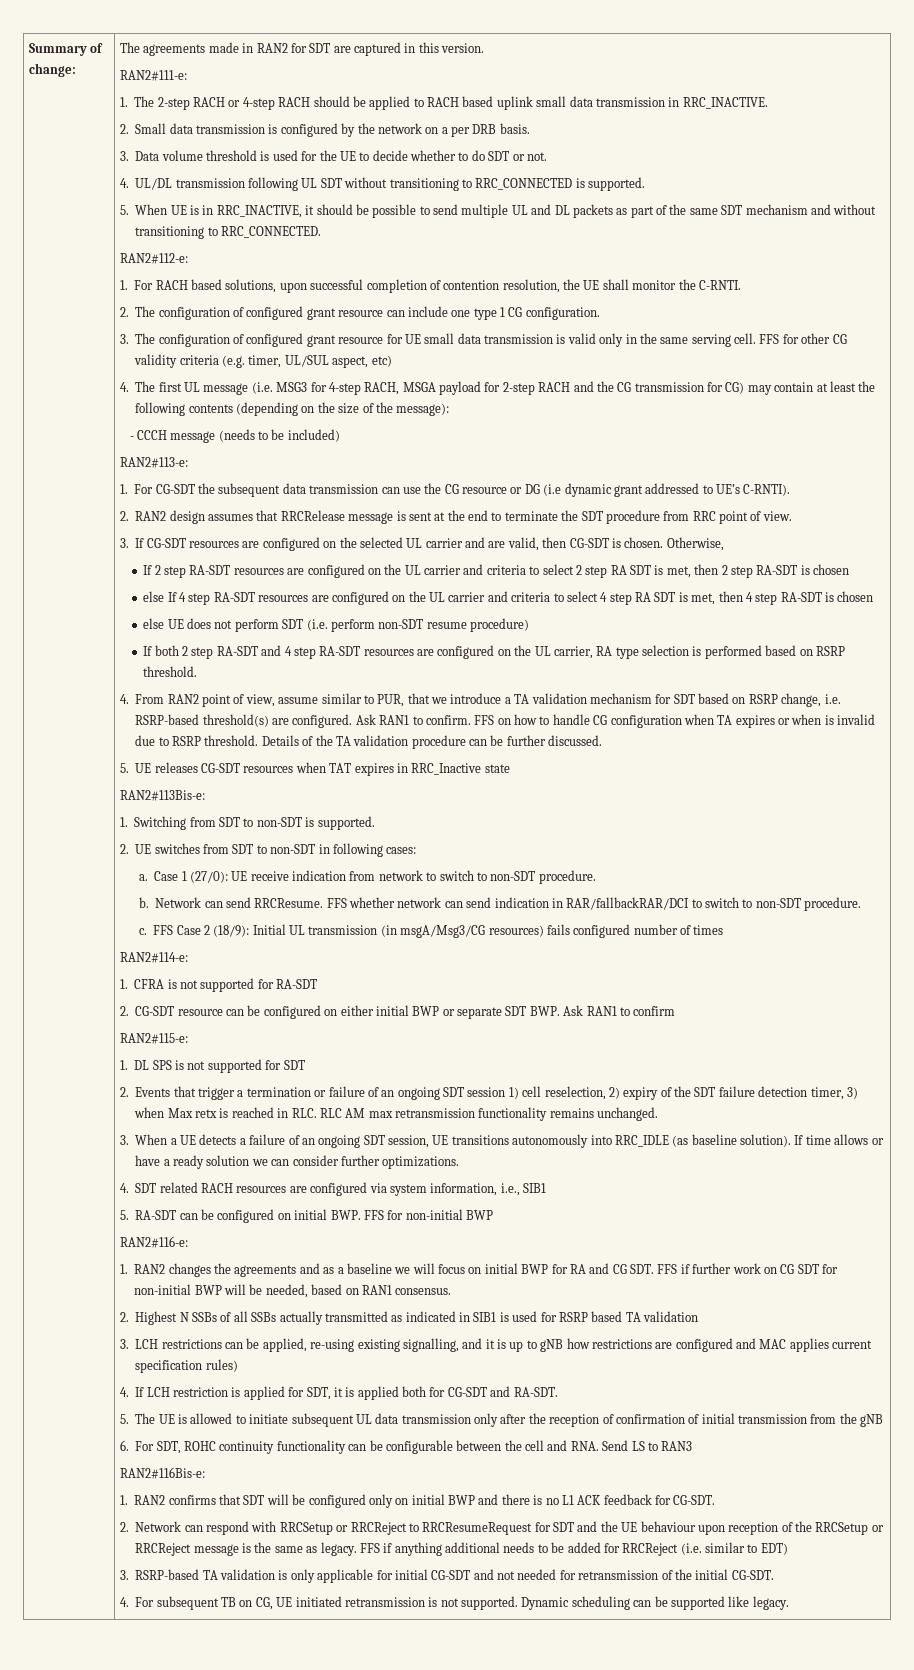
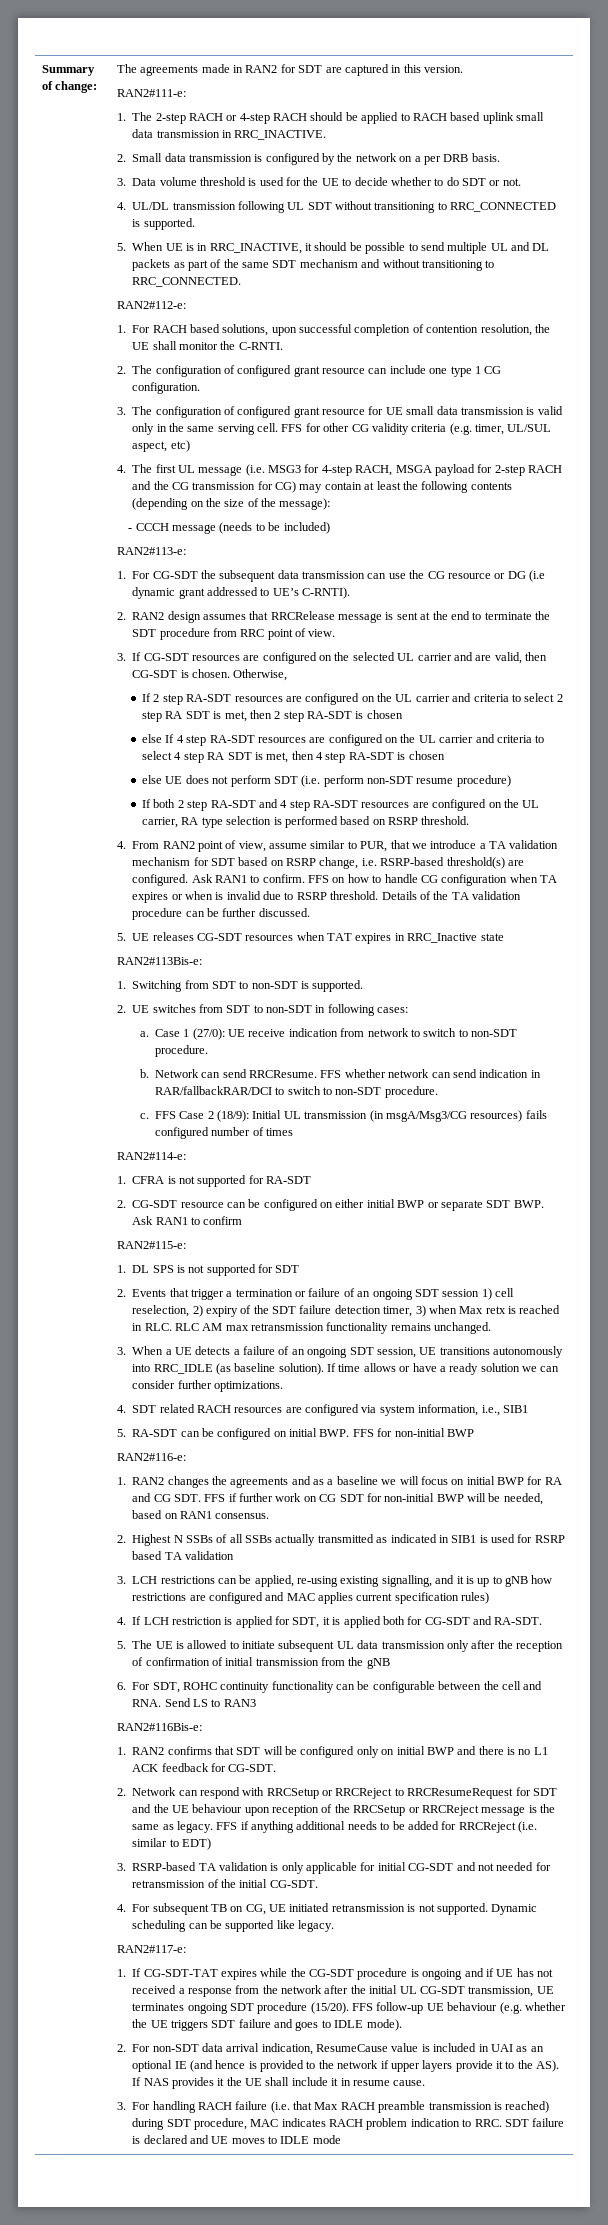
(789, 1603) none -> [116,1945,186,1953] [116,1968,554,1980] [132,1985,554,1997] [132,2002,566,2014] [132,2019,402,2031] [116,2043,544,2055] [132,2060,560,2072] [132,2077,426,2089] [116,2101,550,2113] [132,2118,565,2130] [132,2135,341,2144] // RAN2#117-e: // 1. If CG-SDT-TAT expires while the CG-SDT procedure is ongoing and if UE has not received a response from the network after the initial UL CG-SDT transmission, UE terminates ongoing SDT procedure (15/20). FFS follow-up UE behaviour (e.g. whether the UE triggers SDT failure and goes to IDLE mode). // 2. For non-SDT data arrival indication, ResumeCause value is included in UAI as an optional IE (and hence is provided to the network if upper layers provide it to the AS). If NAS provides it the UE shall include it in resume cause. // 3. For handling RACH failure (i.e. that Max RACH preamble transmission is reached) during SDT procedure, MAC indicates RACH problem indication to RRC. SDT failure is declared and UE moves to IDLE mode

